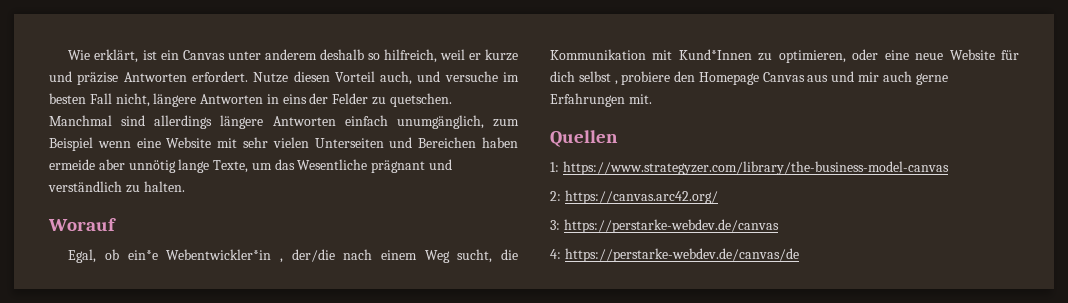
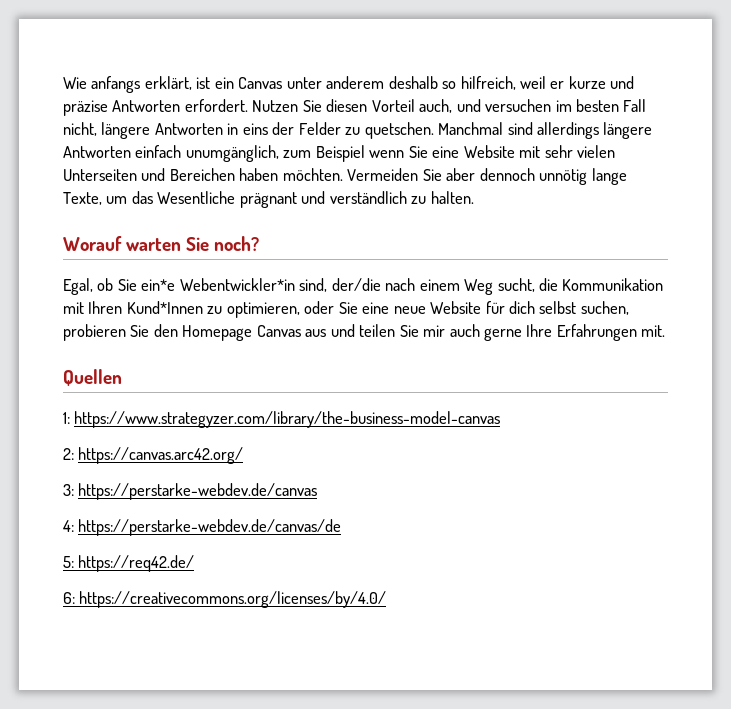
(91, 55) none -> [91,76,141,93] anfangs
[253,72,289,83] Nutze -> [252,100,322,112] Nutzen Sie
[444,71,498,82] versuche -> [485,99,552,112] versuchen
(131, 144) none -> [408,146,428,158] Sie
[49,159,125,170] ermeide aber -> [282,168,535,181] möchten. Vermeiden Sie aber dennoch
(116, 224) none -> [126,236,260,251] warten Sie noch?
(120, 254) none -> [117,279,137,291] Sie
[280,258,284,263] , -> [299,278,328,292] sind,
(673, 55) none -> [88,301,123,314] Ihren
(879, 54) none -> [338,302,358,314] Sie
[614,71,671,85] , probiere -> [580,301,629,315] [63,324,150,341] suchen, probieren Sie
(855, 76) none -> [359,324,419,337] teilen Sie
(948, 79) none -> [526,324,553,337] Ihre
(799, 255) none -> [63,555,195,572] [63,591,387,608] // 5: https://req42.de/ // 6: https://creativecommons.org/licenses/by/4.0/

